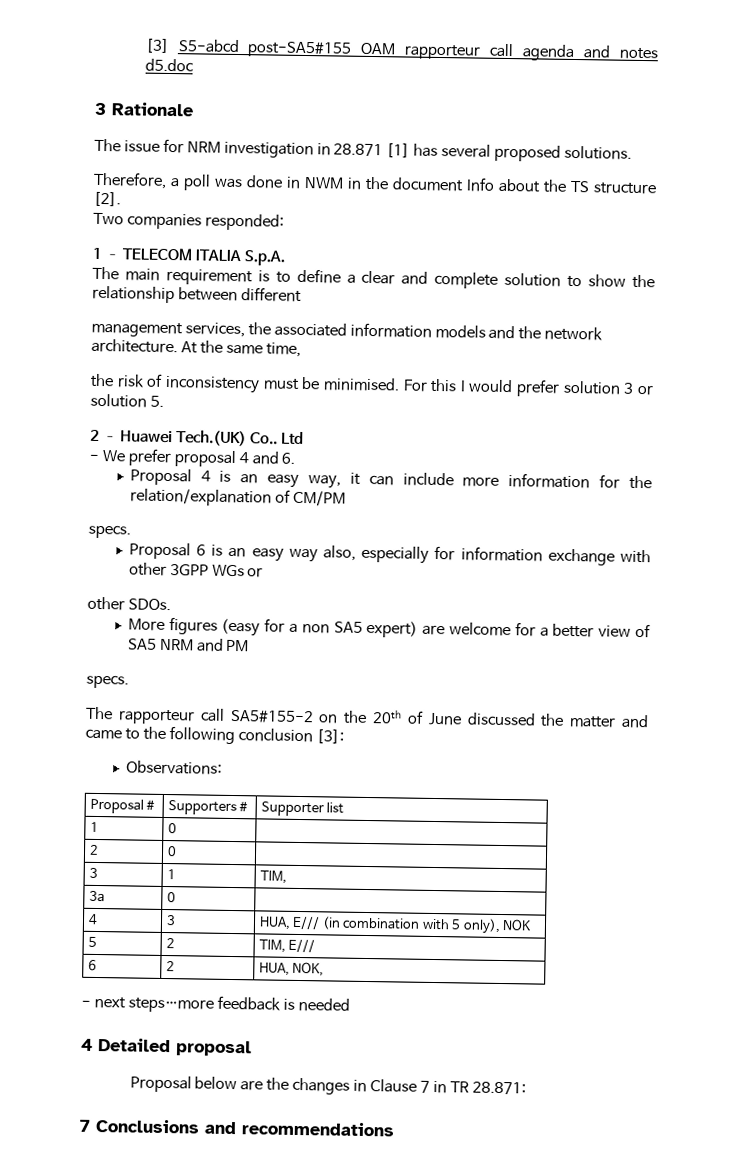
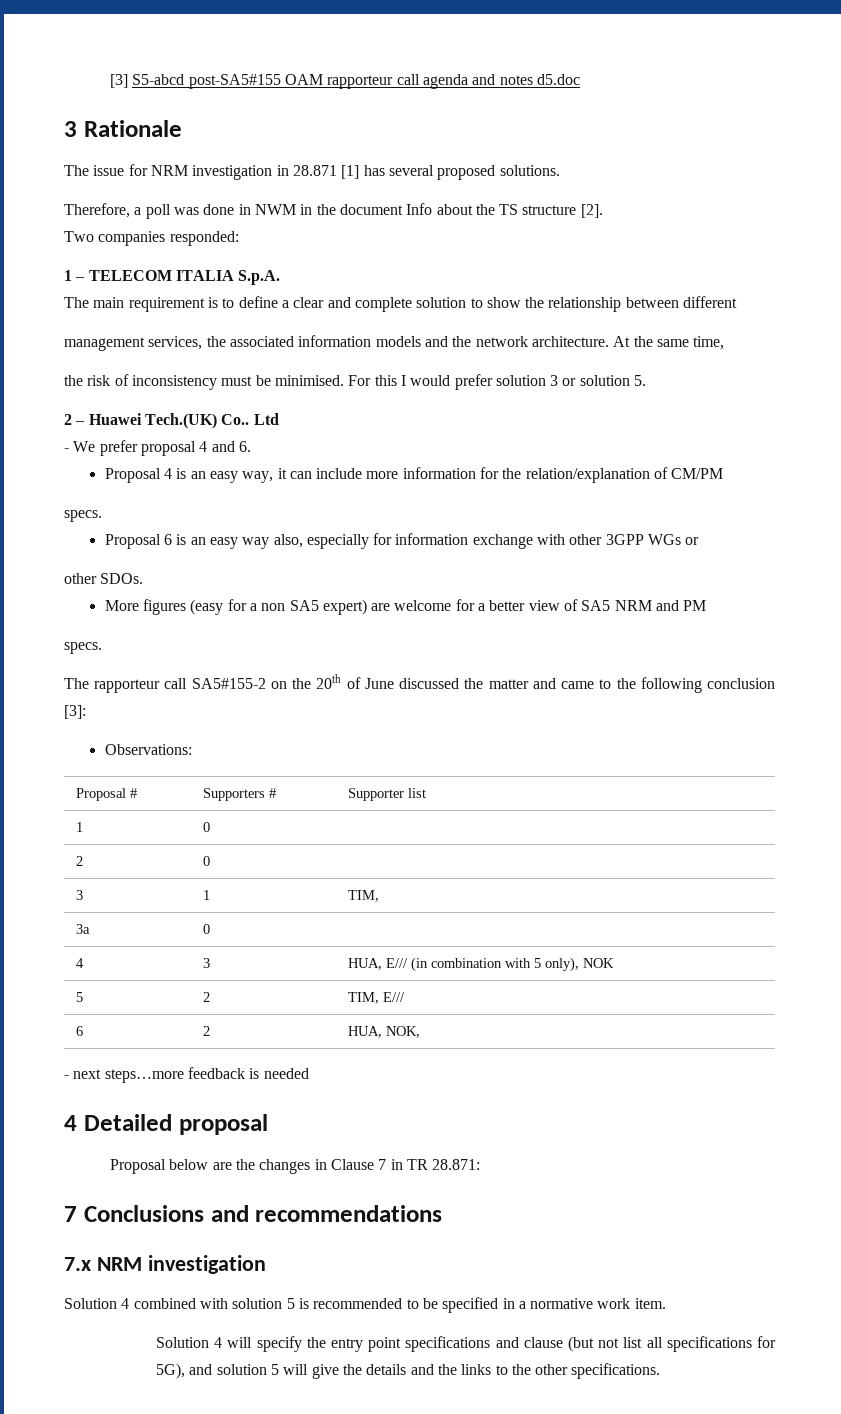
(395, 1129) none -> [64,1255,266,1274] [64,1297,666,1313] [155,1336,776,1352] [155,1363,661,1379] // 7.x NRM investigation // Solution 4 combined with solution 5 is recommended to be specified in a normative work item. // Solution 4 will specify the entry point specifications and clause (but not list all specifications for 5G), and solution 5 will give the details and the links to the other specifications.

